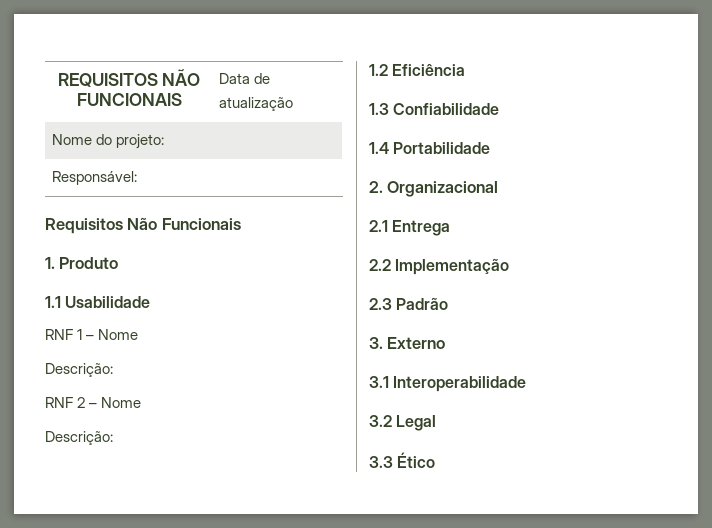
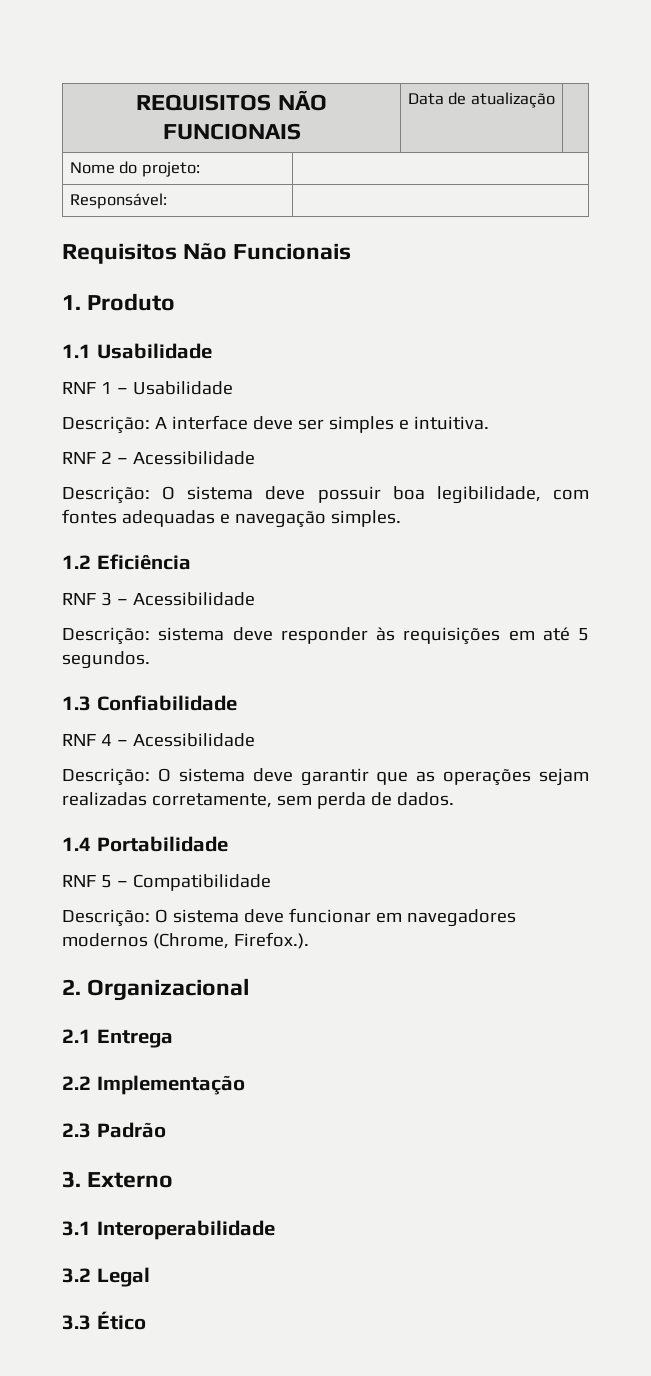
[98,329,139,340] [45,363,113,377] Nome // Descrição: -> [132,381,233,395] [62,415,489,434] Usabilidade // Descrição: A interface deve ser simples e intuitiva.
[101,397,142,408] [45,431,113,445] [369,64,466,76] [369,103,500,115] [369,142,491,154] Nome // Descrição: // 1.2 Eficiência // 1.3 Confiabilidade // 1.4 Portabilidade -> [132,451,255,465] [62,486,589,504] [62,509,401,528] [62,554,191,570] [62,592,255,606] [62,627,589,645] [62,651,150,669] [62,695,237,711] [62,733,255,747] [62,768,589,786] [62,792,454,809] [62,836,228,852] [62,874,271,891] [62,908,516,927] [62,932,309,949] Acessibilidade // Descrição: O sistema deve possuir boa legibilidade, com fontes adequadas e navegação simples. // 1.2 Eficiência // RNF 3 – Acessibilidade // Descrição: sistema deve responder às requisições em até 5 segundos. // 1.3 Confiabilidade // RNF 4 – Acessibilidade // Descrição: O sistema deve garantir que as operações sejam realizadas corretamente, sem perda de dados. // 1.4 Portabilidade // RNF 5 – Compatibilidade // Descrição: O sistema deve funcionar em navegadores modernos (Chrome, Firefox.).

